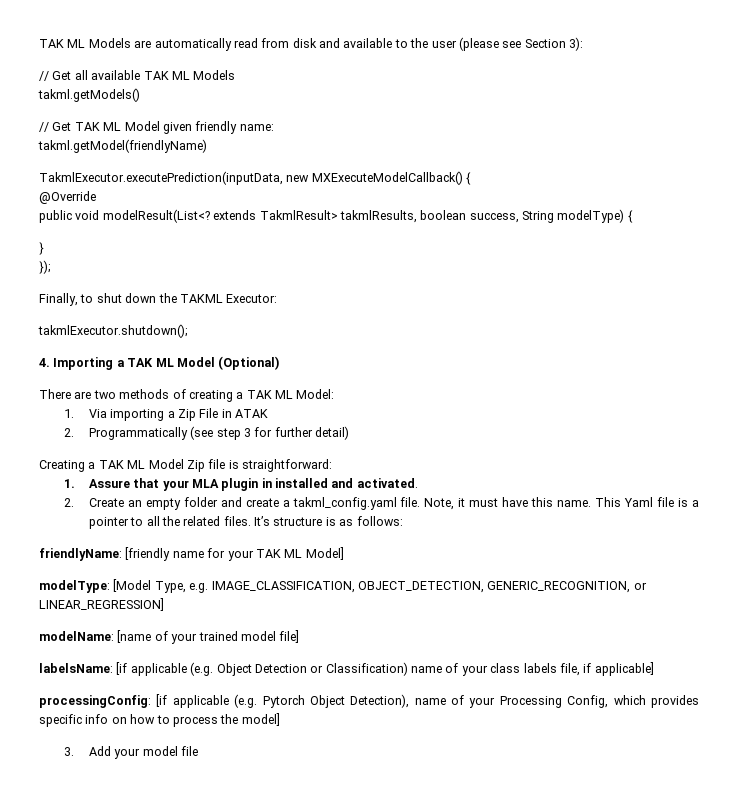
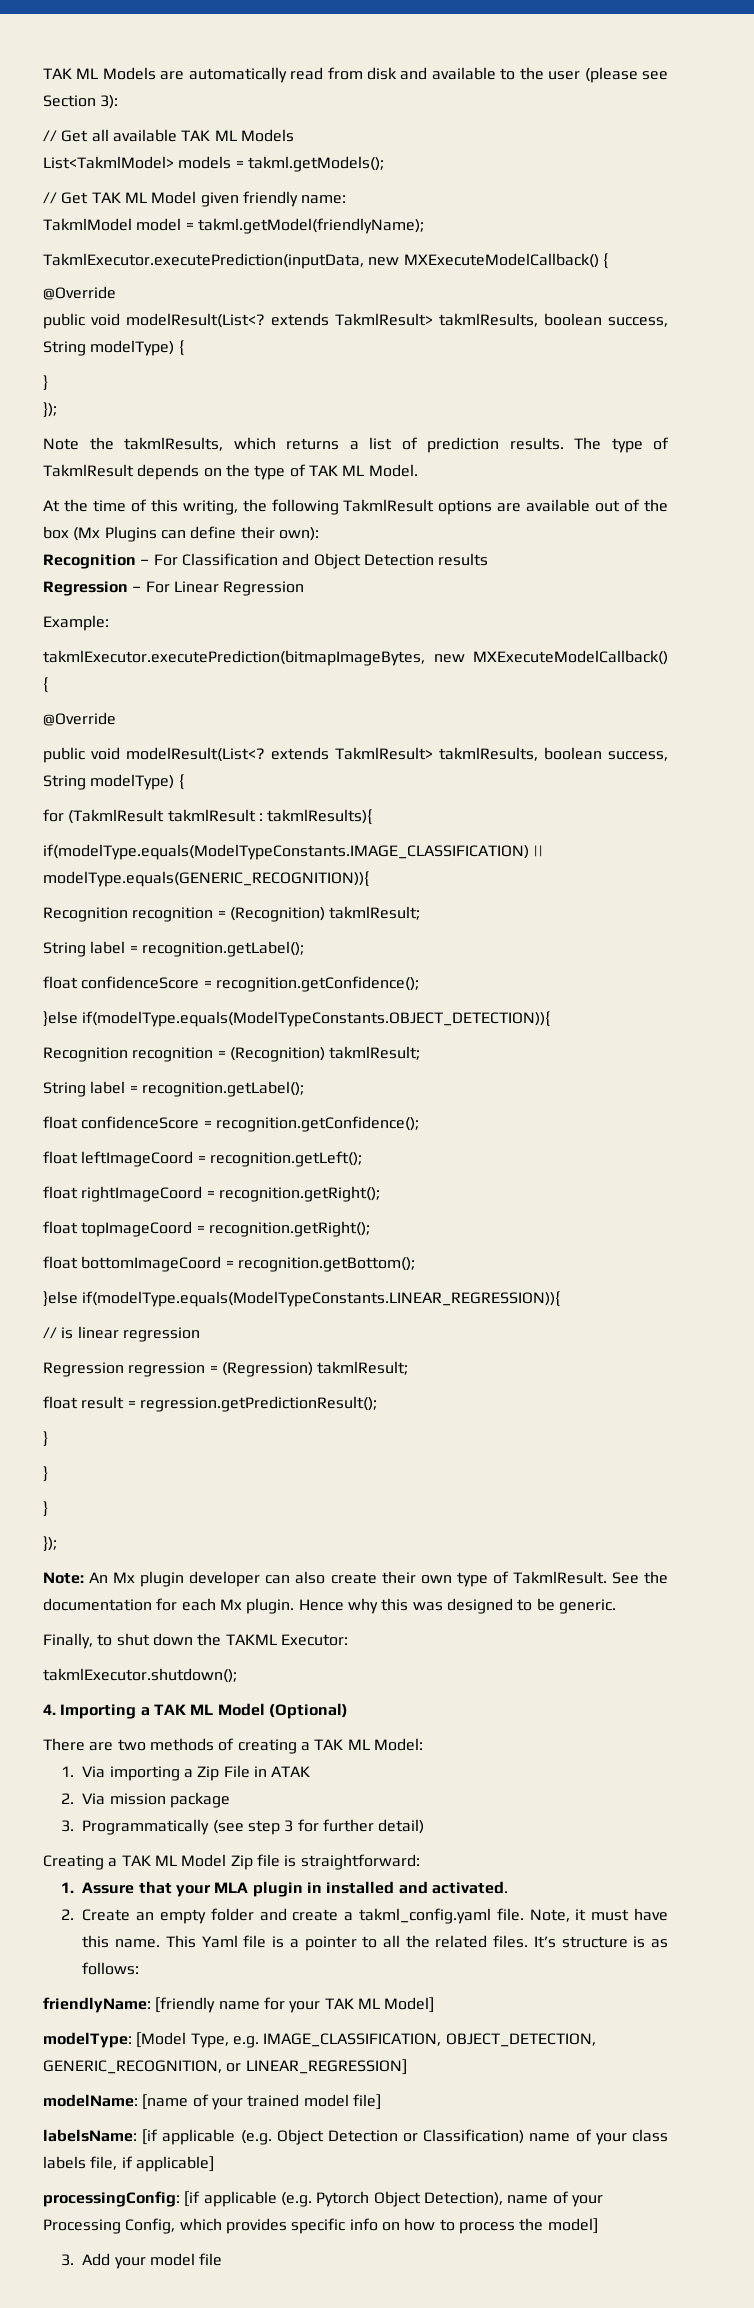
[38,88,140,102] takml.getModels() -> [43,156,384,172] List<TakmlModel> models = takml.getModels();
[38,139,207,153] takml.getModel(friendlyName) -> [43,218,424,234] TakmlModel model = takml.getModel(friendlyName);
(51, 267) none -> [43,437,669,453] [43,464,418,480] [43,499,669,515] [43,526,319,542] [43,553,489,569] [43,581,305,596] [43,615,109,631] [43,650,668,666] [43,677,48,693] [43,712,116,726] [43,747,668,763] [43,774,184,790] [43,809,373,825] [43,844,544,860] [43,871,369,887] [43,906,421,922] [43,941,304,957] [43,976,419,992] [43,1011,551,1027] [43,1046,421,1062] [43,1081,304,1097] [43,1116,419,1132] [43,1151,362,1167] [43,1186,380,1202] [43,1221,370,1237] [43,1256,415,1272] [43,1291,561,1307] [43,1326,200,1342] [43,1361,409,1377] [43,1396,377,1412] [43,1431,48,1447] [43,1466,48,1482] [43,1501,48,1517] [43,1536,57,1552] [43,1571,668,1587] [43,1598,616,1614] // Note the takmlResults, which returns a list of prediction results. The type of TakmlResult depends on the type of TAK ML Model. // At the time of this writing, the following TakmlResult options are available out of the box (Mx Plugins can define their own): // Recognition – For Classification and Object Detection results // Regression – For Linear Regression // Example: // takmlExecutor.executePrediction(bitmapImageBytes, new MXExecuteModelCallback() { // @Override // public void modelResult(List<? extends TakmlResult> takmlResults, boolean success, String modelType) { // for (TakmlResult takmlResult : takmlResults){ // if(modelType.equals(ModelTypeConstants.IMAGE_CLASSIFICATION) || modelType.equals(GENERIC_RECOGNITION)){ // Recognition recognition = (Recognition) takmlResult; // String label = recognition.getLabel(); // float confidenceScore = recognition.getConfidence(); // }else if(modelType.equals(ModelTypeConstants.OBJECT_DETECTION)){ // Recognition recognition = (Recognition) takmlResult; // String label = recognition.getLabel(); // float confidenceScore = recognition.getConfidence(); // float leftImageCoord = recognition.getLeft(); // float rightImageCoord = recognition.getRight(); // float topImageCoord = recognition.getRight(); // float bottomImageCoord = recognition.getBottom(); // }else if(modelType.equals(ModelTypeConstants.LINEAR_REGRESSION)){ // // is linear regression // Regression regression = (Regression) takmlResult; // float result = regression.getPredictionResult(); // } // } // } // }); // Note: An Mx plugin developer can also create their own type of TakmlResult. See the documentation for each Mx plugin. Hence why this was designed to be generic.
(74, 432) none -> [82,1792,231,1808] [61,1820,75,1832] Via mission package // 3.

